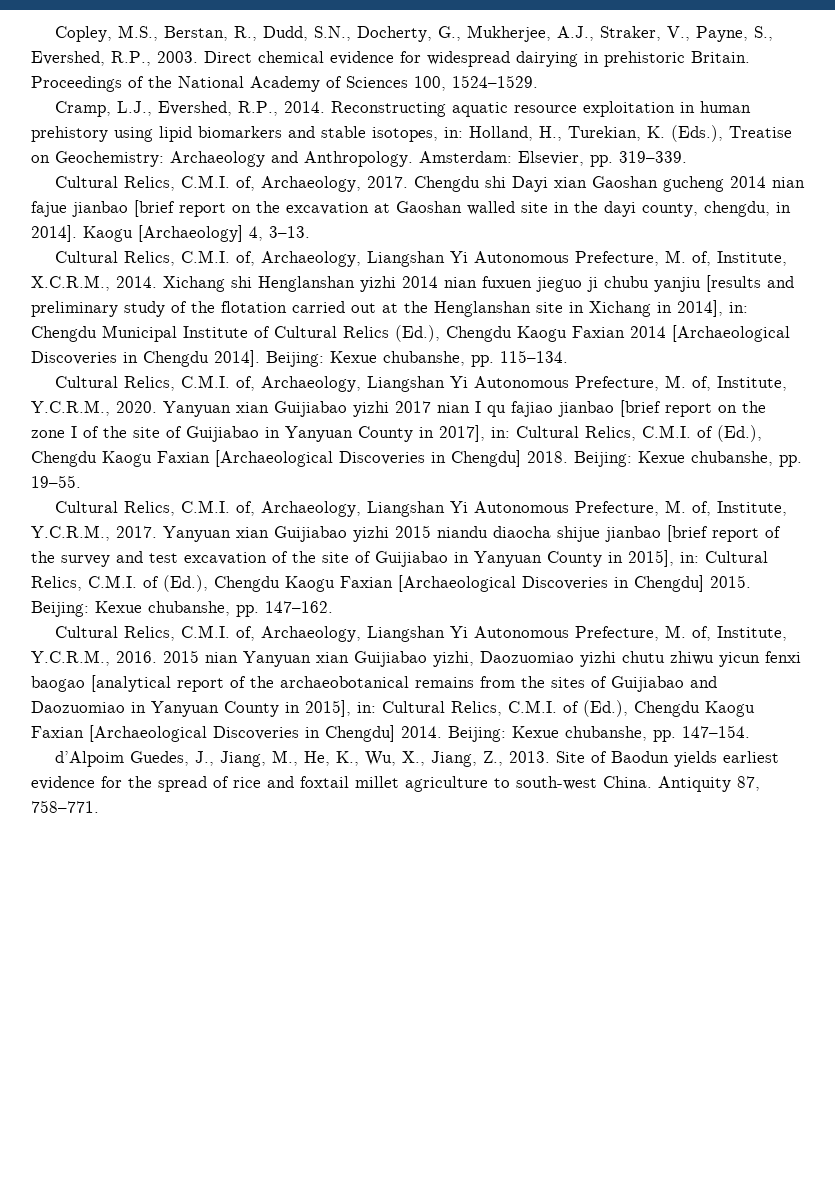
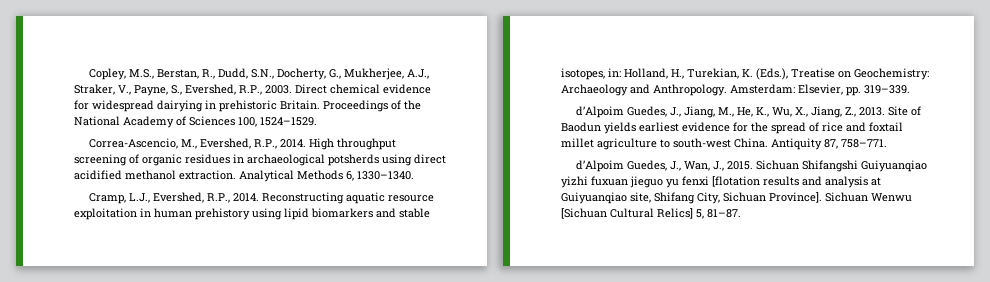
(538, 81) none -> [89,138,397,150] [74,154,446,166] [74,170,414,182] // Correa-Ascencio, M., Evershed, R.P., 2014. High throughput screening of organic residues in archaeological potsherds using direct acidified methanol extraction. Analytical Methods 6, 1330–1340.
[54,175,805,192] [31,200,791,217] [31,225,310,242] [54,250,787,267] [31,275,794,292] [31,300,748,317] [31,325,790,342] [31,350,568,367] [54,375,787,392] [31,400,766,417] [31,425,762,442] [31,450,802,467] [31,475,81,488] [54,500,787,517] [31,525,781,542] [31,550,768,567] [31,575,751,592] [31,601,333,617] [54,625,787,642] [31,650,801,667] [31,675,717,692] [31,700,755,717] [31,725,750,742] // Cultural Relics, C.M.I. of, Archaeology, 2017. Chengdu shi Dayi xian Gaoshan gucheng 2014 nian fajue jianbao [brief report on the excavation at Gaoshan walled site in the dayi county, chengdu, in 2014]. Kaogu [Archaeology] 4, 3–13. // Cultural Relics, C.M.I. of, Archaeology, Liangshan Yi Autonomous Prefecture, M. of, Institute, X.C.R.M., 2014. Xichang shi Henglanshan yizhi 2014 nian fuxuen jieguo ji chubu yanjiu [results and preliminary study of the flotation carried out at the Henglanshan site in Xichang in 2014], in: Chengdu Municipal Institute of Cultural Relics (Ed.), Chengdu Kaogu Faxian 2014 [Archaeological Discoveries in Chengdu 2014]. Beijing: Kexue chubanshe, pp. 115–134. // Cultural Relics, C.M.I. of, Archaeology, Liangshan Yi Autonomous Prefecture, M. of, Institute, Y.C.R.M., 2020. Yanyuan xian Guijiabao yizhi 2017 nian I qu fajiao jianbao [brief report on the zone I of the site of Guijiabao in Yanyuan County in 2017], in: Cultural Relics, C.M.I. of (Ed.), Chengdu Kaogu Faxian [Archaeological Discoveries in Chengdu] 2018. Beijing: Kexue chubanshe, pp. 19–55. // Cultural Relics, C.M.I. of, Archaeology, Liangshan Yi Autonomous Prefecture, M. of, Institute, Y.C.R.M., 2017. Yanyuan xian Guijiabao yizhi 2015 niandu diaocha shijue jianbao [brief report of the survey and test excavation of the site of Guijiabao in Yanyuan County in 2015], in: Cultural Relics, C.M.I. of (Ed.), Chengdu Kaogu Faxian [Archaeological Discoveries in Chengdu] 2015. Beijing: Kexue chubanshe, pp. 147–162. // Cultural Relics, C.M.I. of, Archaeology, Liangshan Yi Autonomous Prefecture, M. of, Institute, Y.C.R.M., 2016. 2015 nian Yanyuan xian Guijiabao yizhi, Daozuomiao yizhi chutu zhiwu yicun fenxi baogao [analytical report of the archaeobotanical remains from the sites of Guijiabao and Daozuomiao in Yanyuan County in 2015], in: Cultural Relics, C.M.I. of (Ed.), Chengdu Kaogu Faxian [Archaeological Discoveries in Chengdu] 2014. Beijing: Kexue chubanshe, pp. 147–154. -> (910, 89) none
(99, 806) none -> [576,160,928,172] [561,176,881,188] [561,192,912,204] [561,208,741,219] // d’Alpoim Guedes, J., Wan, J., 2015. Sichuan Shifangshi Guiyuanqiao yizhi fuxuan jieguo yu fenxi [flotation results and analysis at Guiyuanqiao site, Shifang City, Sichuan Province]. Sichuan Wenwu [Sichuan Cultural Relics] 5, 81–87.

